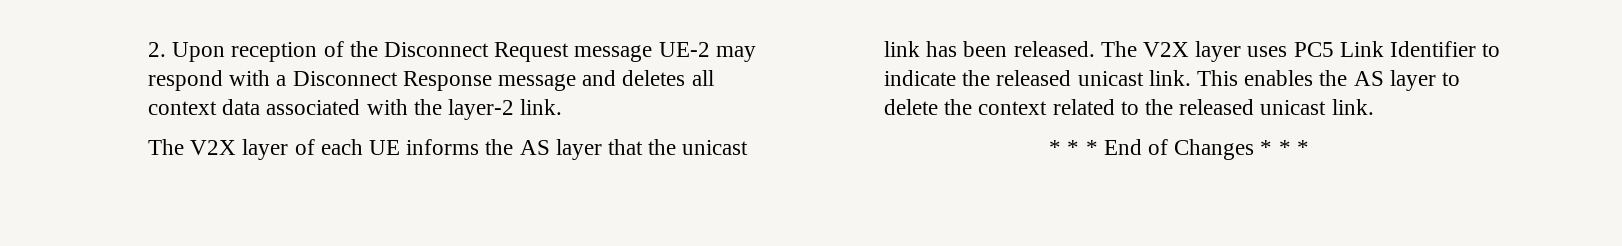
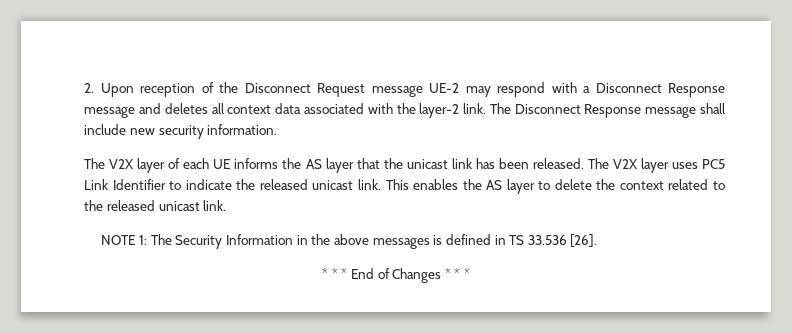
(563, 107) none -> [489,103,726,118] [84,124,278,139] The Disconnect Response message shall include new security information.
(1374, 107) none -> [101,234,598,249] // NOTE 1: The Security Information in the above messages is defined in TS 33.536 [26].

